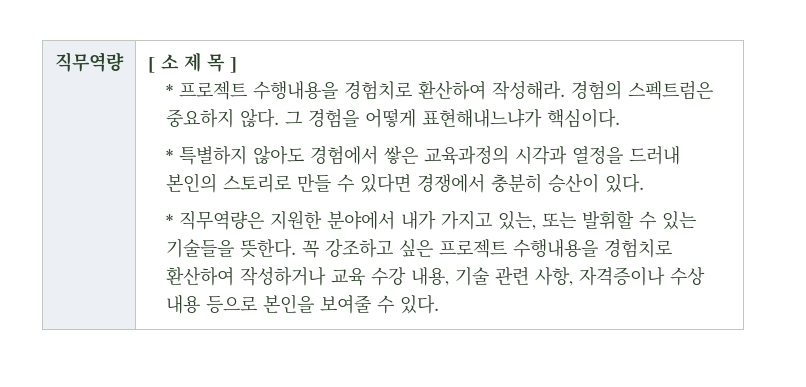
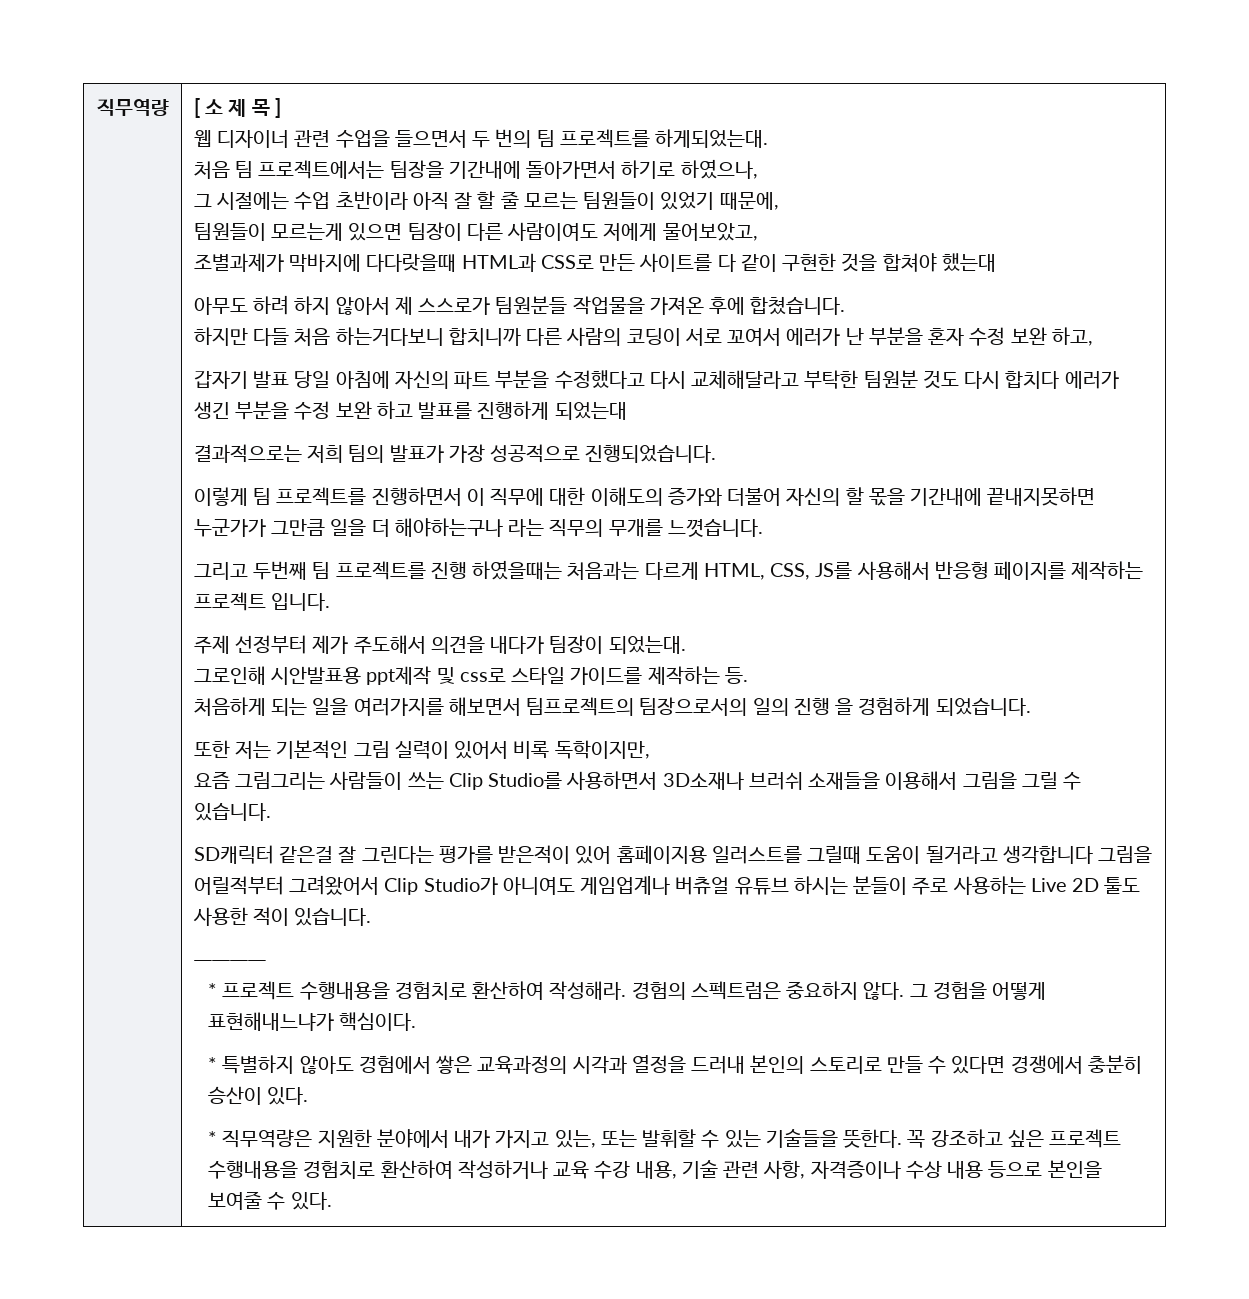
(237, 65) none -> [193,129,769,148] [193,159,758,179] [193,191,779,210] [193,222,758,241] [193,253,996,272] [193,295,846,315] [193,327,1093,346] [193,370,1119,390] [193,401,627,420] [193,444,717,463] [193,487,1096,506] [193,518,763,537] [193,560,1144,580] [193,592,330,611] [193,635,686,654] [193,666,748,685] [193,697,1031,716] [193,740,650,759] [193,771,1082,790] [193,803,271,821] [193,845,1153,864] [193,875,1141,895] [192,907,372,926] [193,960,266,966] // 웹 디자이너 관련 수업을 들으면서 두 번의 팀 프로젝트를 하게되었는대. // 처음 팀 프로젝트에서는 팀장을 기간내에 돌아가면서 하기로 하였으나, // 그 시절에는 수업 초반이라 아직 잘 할 줄 모르는 팀원들이 있었기 때문에, // 팀원들이 모르는게 있으면 팀장이 다른 사람이여도 저에게 물어보았고, // 조별과제가 막바지에 다다랏을때 HTML과 CSS로 만든 사이트를 다 같이 구현한 것을 합쳐야 했는대 // 아무도 하려 하지 않아서 제 스스로가 팀원분들 작업물을 가져온 후에 합쳤습니다. // 하지만 다들 처음 하는거다보니 합치니까 다른 사람의 코딩이 서로 꼬여서 에러가 난 부분을 혼자 수정 보완 하고, // 갑자기 발표 당일 아침에 자신의 파트 부분을 수정했다고 다시 교체해달라고 부탁한 팀원분 것도 다시 합치다 에러가 생긴 부분을 수정 보완 하고 발표를 진행하게 되었는대 // 결과적으로는 저희 팀의 발표가 가장 성공적으로 진행되었습니다. // 이렇게 팀 프로젝트를 진행하면서 이 직무에 대한 이해도의 증가와 더불어 자신의 할 몫을 기간내에 끝내지못하면 누군가가 그만큼 일을 더 해야하는구나 라는 직무의 무개를 느꼇습니다. // 그리고 두번째 팀 프로젝트를 진행 하였을때는 처음과는 다르게 HTML, CSS, JS를 사용해서 반응형 페이지를 제작하는 프로젝트 입니다. // 주제 선정부터 제가 주도해서 의견을 내다가 팀장이 되었는대. // 그로인해 시안발표용 ppt제작 및 css로 스타일 가이드를 제작하는 등. // 처음하게 되는 일을 여러가지를 해보면서 팀프로젝트의 팀장으로서의 일의 진행 을 경험하게 되었습니다. // 또한 저는 기본적인 그림 실력이 있어서 비록 독학이지만, // 요즘 그림그리는 사람들이 쓰는 Clip Studio를 사용하면서 3D소재나 브러쉬 소재들을 이용해서 그림을 그릴 수 있습니다. // SD캐릭터 같은걸 잘 그린다는 평가를 받은적이 있어 홈페이지용 일러스트를 그릴때 도움이 될거라고 생각합니다 그림을 어릴적부터 그려왔어서 Clip Studio가 아니여도 게임업계나 버츄얼 유튜브 하시는 분들이 주로 사용하는 Live 2D 툴도 사용한 적이 있습니다. // ㅡㅡㅡㅡ

